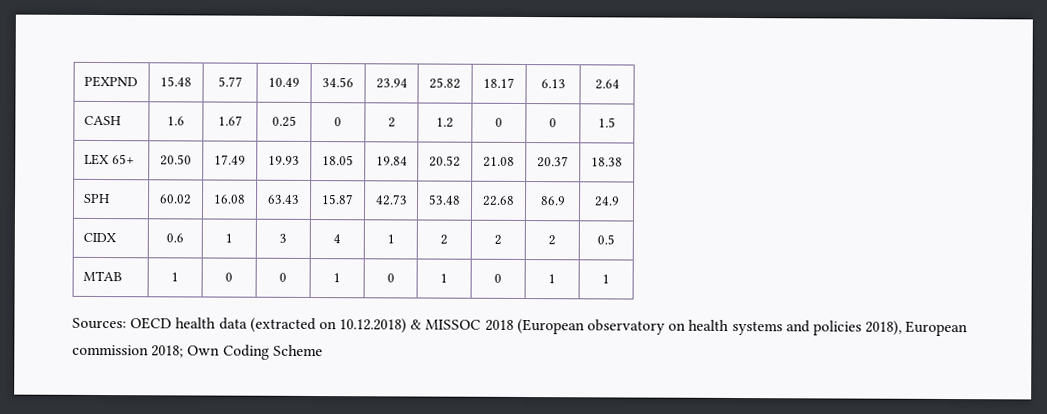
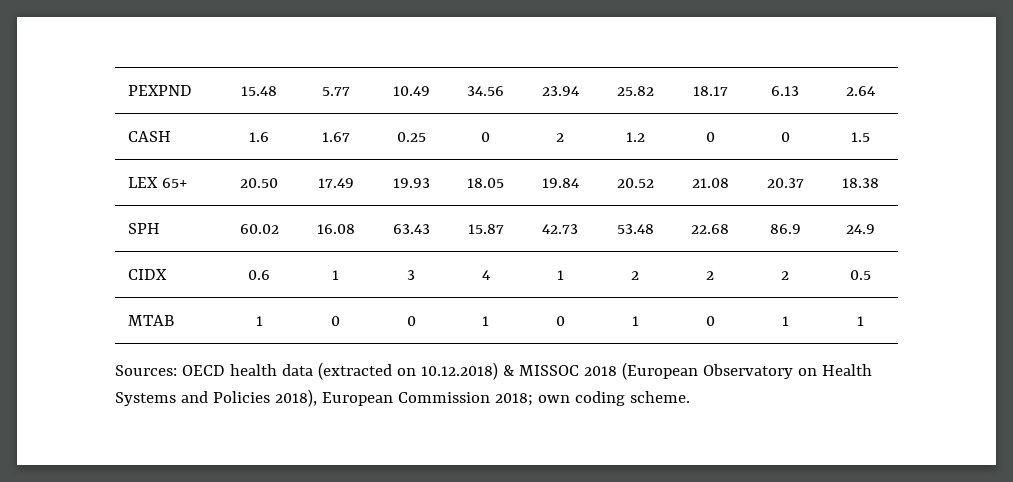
[587,319,969,337] [72,344,323,360] observatory on health systems and policies 2018), European commission 2018; Own Coding Scheme -> [702,364,872,379] [115,389,690,407] Observatory on Health Systems and Policies 2018), European Commission 2018; own coding scheme.

